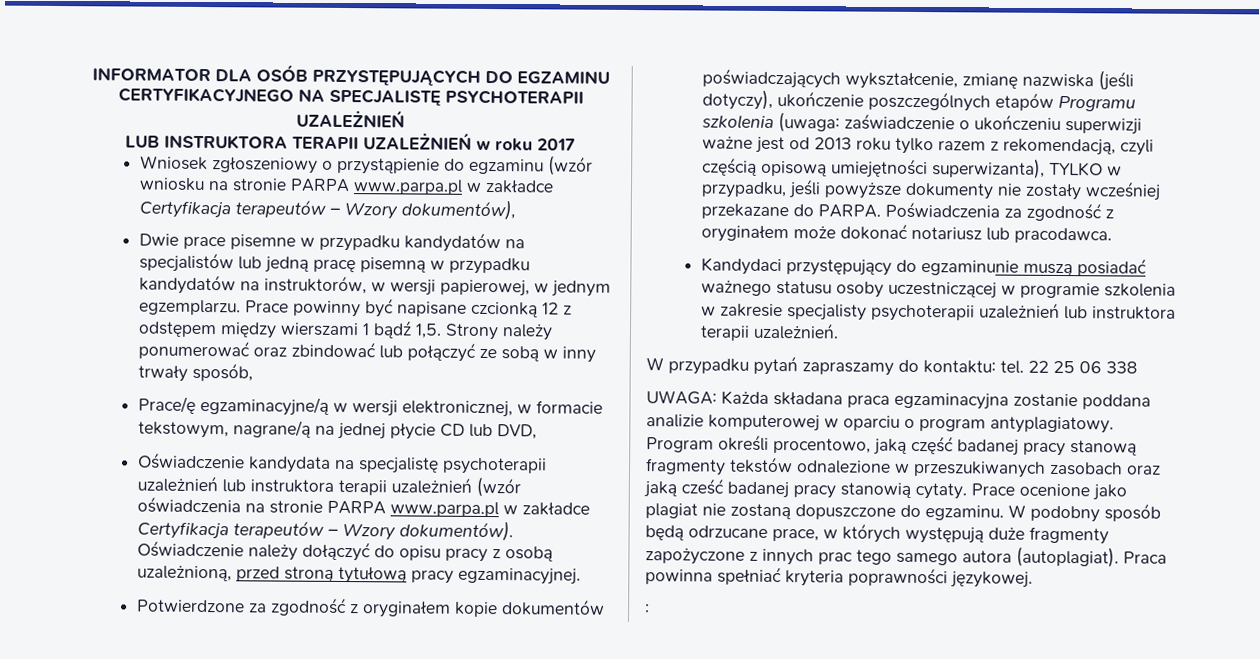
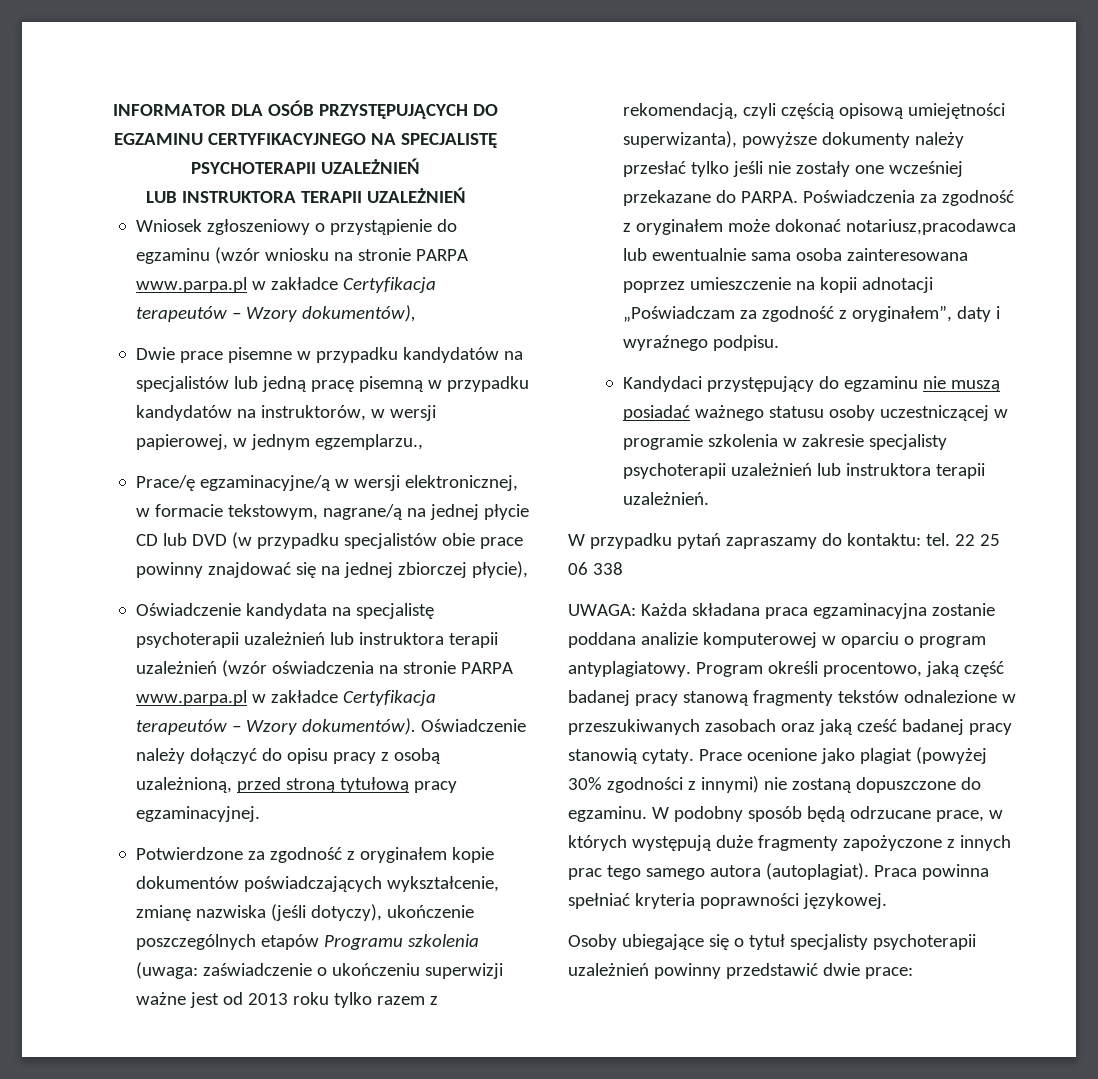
[476,138,576,152] w roku 2017 -> (466, 195) none
[138,298,572,318] [137,320,553,341] [137,340,596,363] [137,362,253,382] egzemplarzu. Prace powinny być napisane czcionką 12 z odstępem między wierszami 1 bądź 1,5. Strony należy ponumerować oraz zbindować lub połączyć ze sobą w inny trwały sposób, -> [315,434,424,450] egzemplarzu.,
[496,424,537,440] DVD, -> [192,532,523,549] [136,561,528,578] DVD (w przypadku specjalistów obie prace powinny znajdować się na jednej zbiorczej płycie),
[1048,161,1122,177] [700,179,994,200] TYLKO w przypadku, jeśli powyższe dokumenty -> [742,132,965,148] [623,161,764,177] powyższe dokumenty należy przesłać tylko jeśli
(1082, 192) none -> [854,165,884,174] one
[910,226,1112,244] notariusz lub pracodawca. -> [845,219,1016,235] [623,248,968,261] [623,277,933,293] [623,305,1000,322] [623,335,780,351] notariusz,pracodawca lub ewentualnie sama osoba zainteresowana poprzez umieszczenie na kopii adnotacji „Poświadczam za zgodność z oryginałem”, daty i wyraźnego podpisu.
[920,260,1019,276] egzaminunie -> [844,376,946,392] egzaminu nie
(698, 511) none -> [915,747,987,764] [568,776,759,793] (powyżej 30% zgodności z innymi)
[645,604,650,615] : -> [568,934,976,950] [568,963,913,979] Osoby ubiegające się o tytuł specjalisty psychoterapii uzależnień powinny przedstawić dwie prace:

